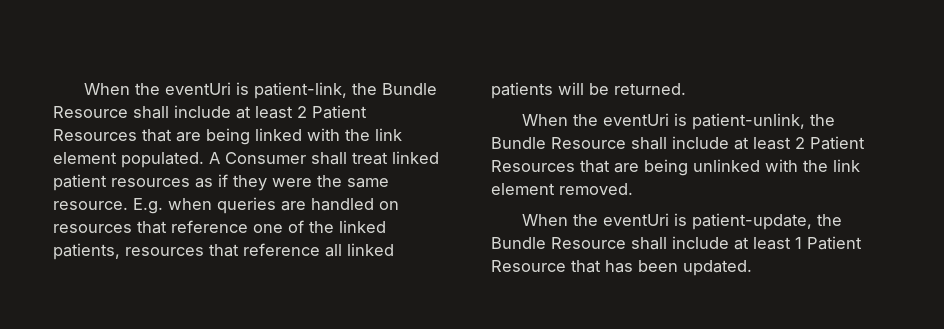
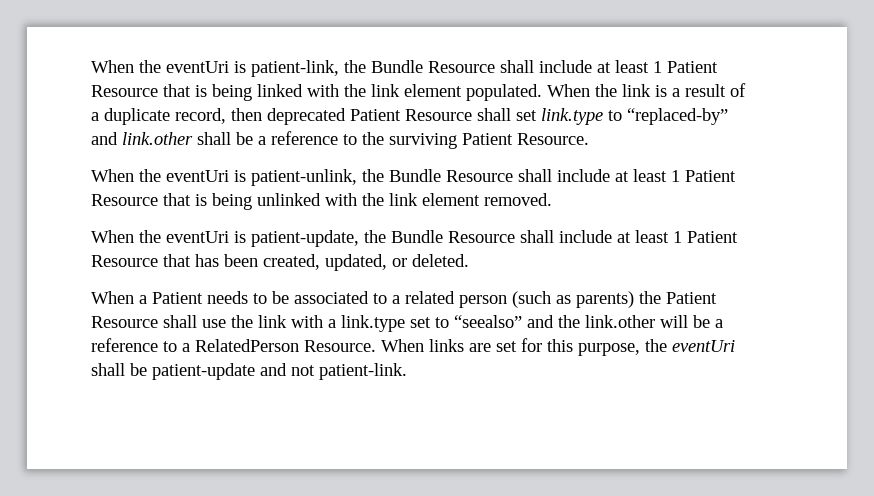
[297,105,367,119] [53,129,201,142] 2 Patient Resources that are -> [653,61,718,73] [91,84,207,97] 1 Patient Resource that is
[209,151,439,165] [53,174,389,191] [53,197,399,214] [53,220,386,234] [53,243,394,260] [491,82,686,99] A Consumer shall treat linked patient resources as if they were the same resource. E.g. when queries are handled on resources that reference one of the linked patients, resources that reference all linked patients will be returned. -> [547,83,746,97] [91,108,728,125] [91,131,589,149] When the link is a result of a duplicate record, then deprecated Patient Resource shall set link.type to “replaced-by” and link.other shall be a reference to the surviving Patient Resource.
[795,136,865,150] [491,160,639,173] 2 Patient Resources that are -> [671,170,736,182] [91,193,207,206] 1 Patient Resource that is
[683,260,752,276] updated. -> [263,254,469,271] [91,291,717,308] [91,315,723,332] [91,338,735,356] [91,363,407,380] created, updated, or deleted. // When a Patient needs to be associated to a related person (such as parents) the Patient Resource shall use the link with a link.type set to “seealso” and the link.other will be a reference to a RelatedPerson Resource. When links are set for this purpose, the eventUri shall be patient-update and not patient-link.

